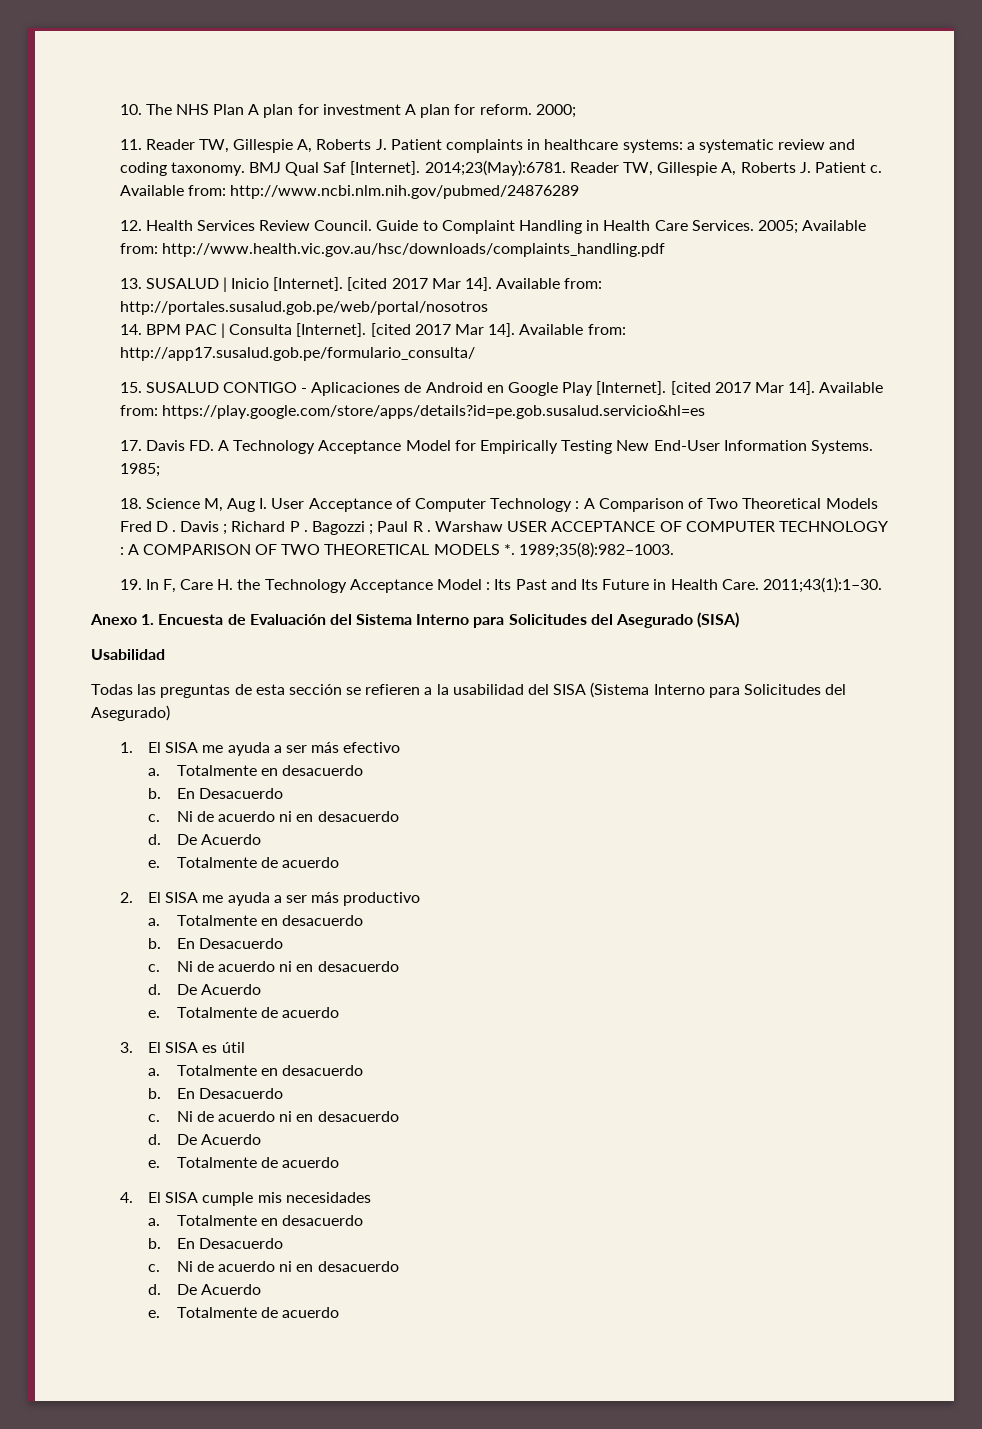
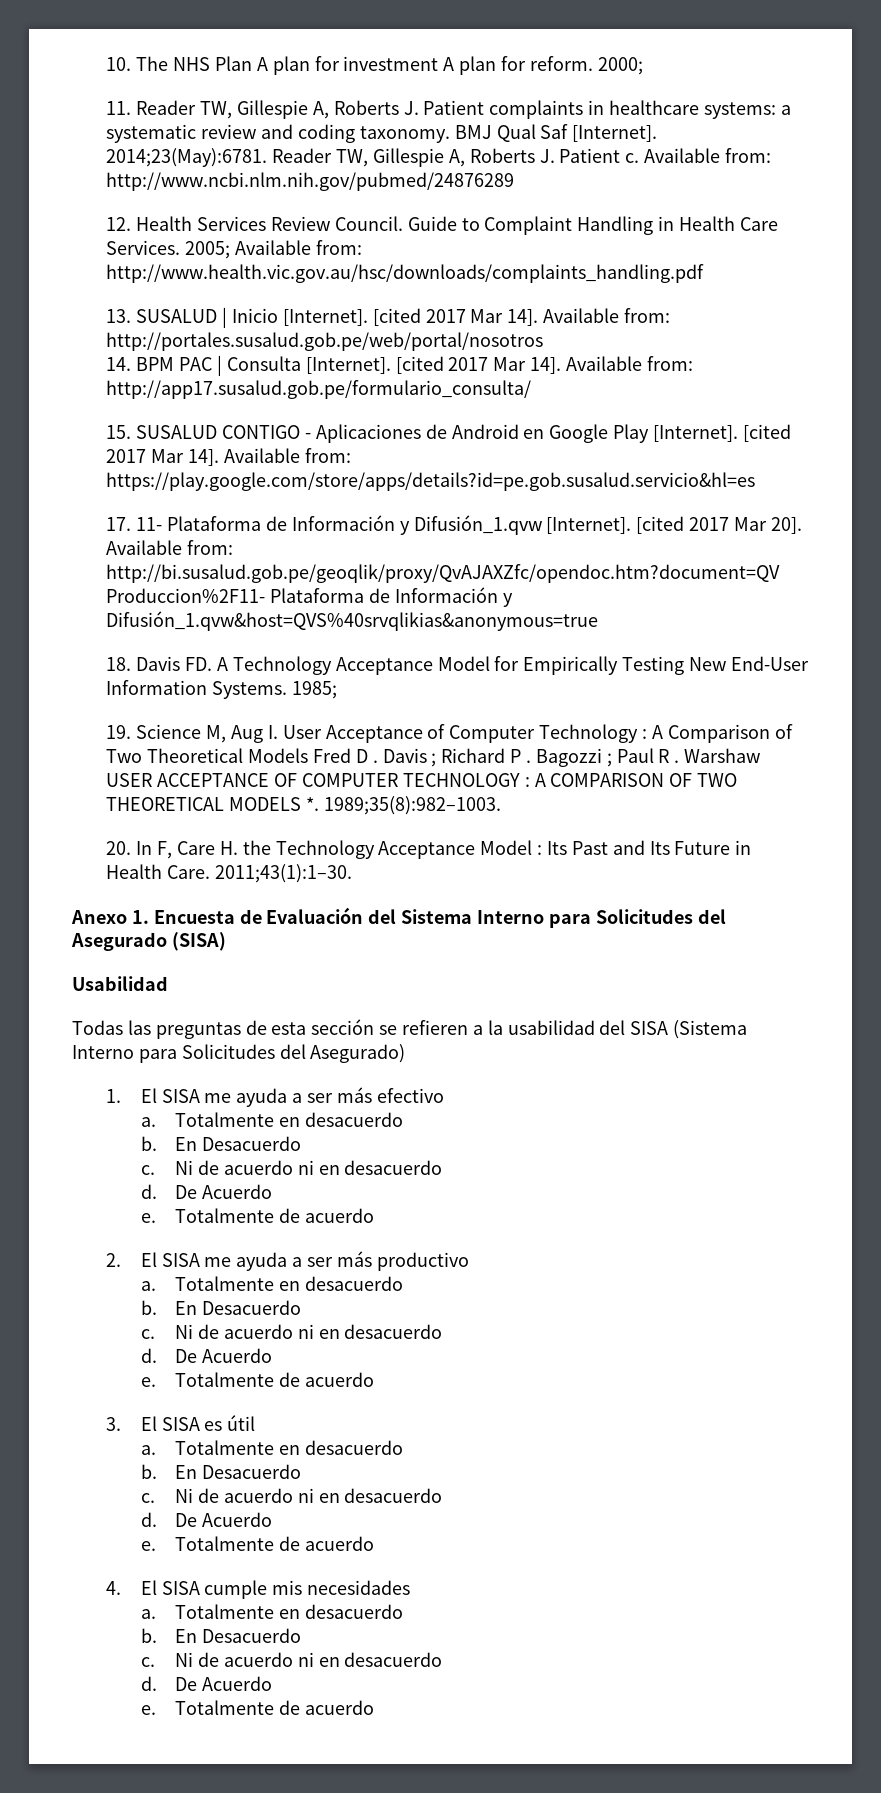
(142, 445) none -> [136,515,802,535] [106,540,234,555] [106,564,781,583] [106,587,513,607] [106,611,599,631] [106,657,132,671] 11- Plataforma de Información y Difusión_1.qvw [Internet]. [cited 2017 Mar 20]. Available from: http://bi.susalud.gob.pe/geoqlik/proxy/QvAJAXZfc/opendoc.htm?document=QV Produccion%2F11- Plataforma de Información y Difusión_1.qvw&host=QVS%40srvqlikias&anonymous=true // 18.
[119,498,142,509] 18. -> [106,725,132,739] 19.
[119,579,142,590] 19. -> [106,841,132,855] 20.

